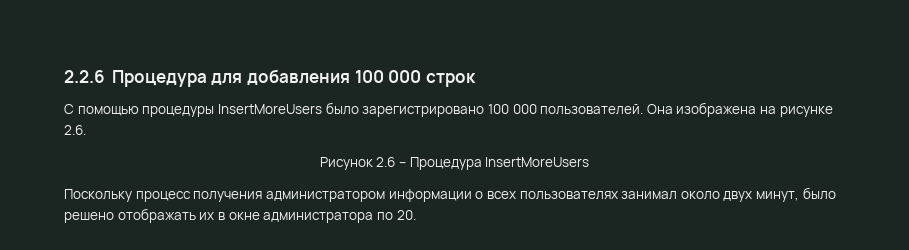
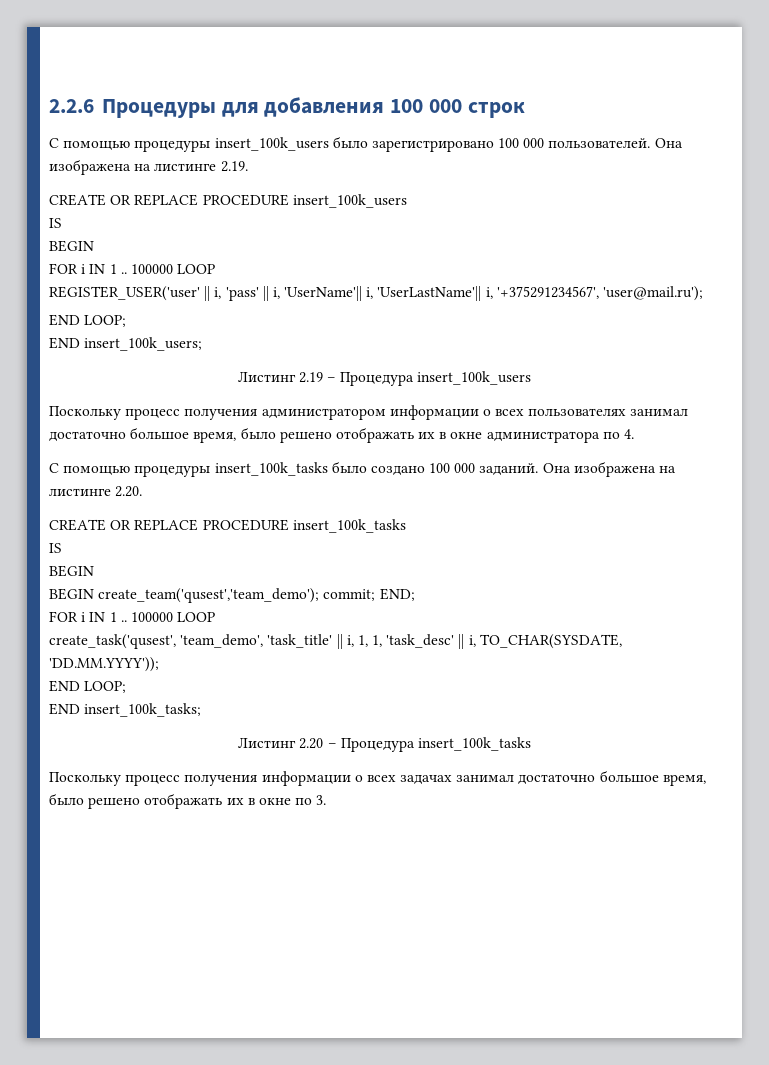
[111,70,207,87] Процедура -> [101,99,216,118] Процедуры
[217,104,322,114] InsertMoreUsers -> [214,137,329,151] insert_100k_users
[779,106,833,117] [64,125,86,135] [319,157,590,170] рисунке 2.6. // Рисунок 2.6 – Процедура InsertMoreUsers -> [154,161,248,172] [49,194,407,208] [49,218,62,228] [49,240,94,252] [49,263,216,274] [49,286,704,301] [49,314,127,327] [49,337,203,351] [237,371,532,386] листинге 2.19. // CREATE OR REPLACE PROCEDURE insert_100k_users // IS // BEGIN // FOR i IN 1 .. 100000 LOOP // REGISTER_USER('user' || i, 'pass' || i, 'UserName'|| i, 'UserLastName'|| i, '+375291234567', 'user@mail.ru'); // END LOOP; // END insert_100k_users; // Листинг 2.19 – Процедура insert_100k_users
[680,191,800,202] около двух минут, -> [49,427,237,443] достаточно большое время,
[396,210,416,220] 20. -> [624,429,635,439] [49,461,677,477] [49,486,143,497] [49,519,406,533] [49,543,62,553] [49,565,94,577] [49,588,415,603] [49,611,216,622] [49,634,622,649] [49,657,159,672] [49,680,127,693] [49,703,202,717] [238,737,531,752] [49,770,706,786] [49,793,327,809] 4. // С помощью процедуры insert_100k_tasks было создано 100 000 заданий. Она изображена на листинге 2.20. // CREATE OR REPLACE PROCEDURE insert_100k_tasks // IS // BEGIN // BEGIN create_team('qusest','team_demo'); commit; END; // FOR i IN 1 .. 100000 LOOP // create_task('qusest', 'team_demo', 'task_title' || i, 1, 1, 'task_desc' || i, TO_CHAR(SYSDATE, 'DD.MM.YYYY')); // END LOOP; // END insert_100k_tasks; // Листинг 2.20 – Процедура insert_100k_tasks // Поскольку процесс получения информации о всех задачах занимал достаточно большое время, было решено отображать их в окне по 3.

